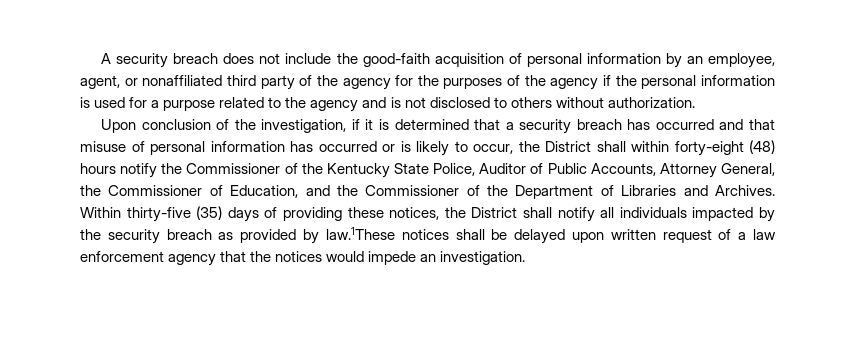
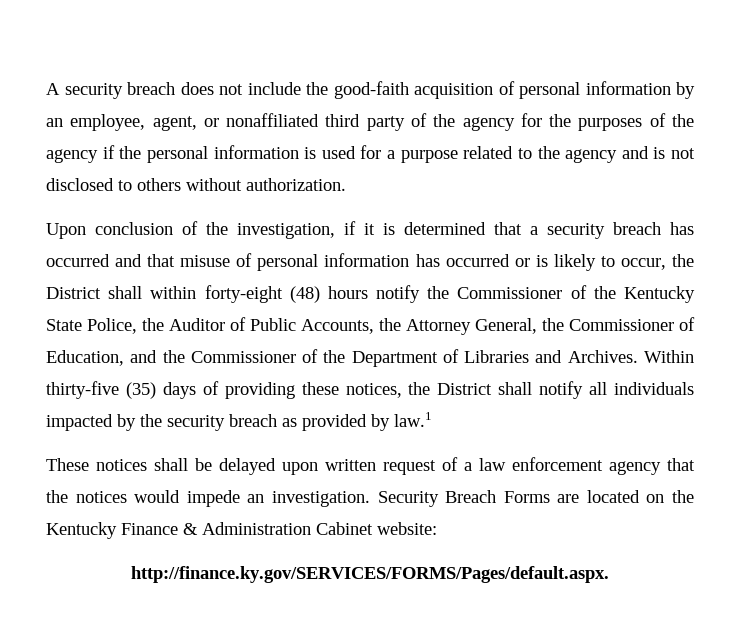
(476, 169) none -> [142,318,164,331] the
(656, 169) none -> [379,318,401,331] the
[325,227,395,240] law.1These -> [394,412,432,427] [46,458,89,471] law.1 // These
(526, 258) none -> [377,490,695,507] [46,522,437,539] [131,566,609,583] Security Breach Forms are located on the Kentucky Finance & Administration Cabinet website: // http://finance.ky.gov/SERVICES/FORMS/Pages/default.aspx.

